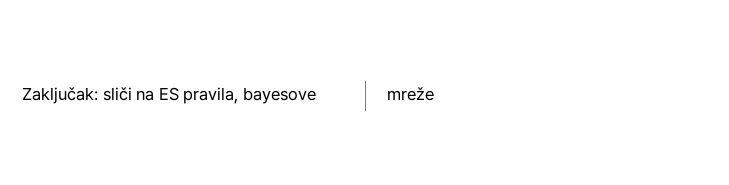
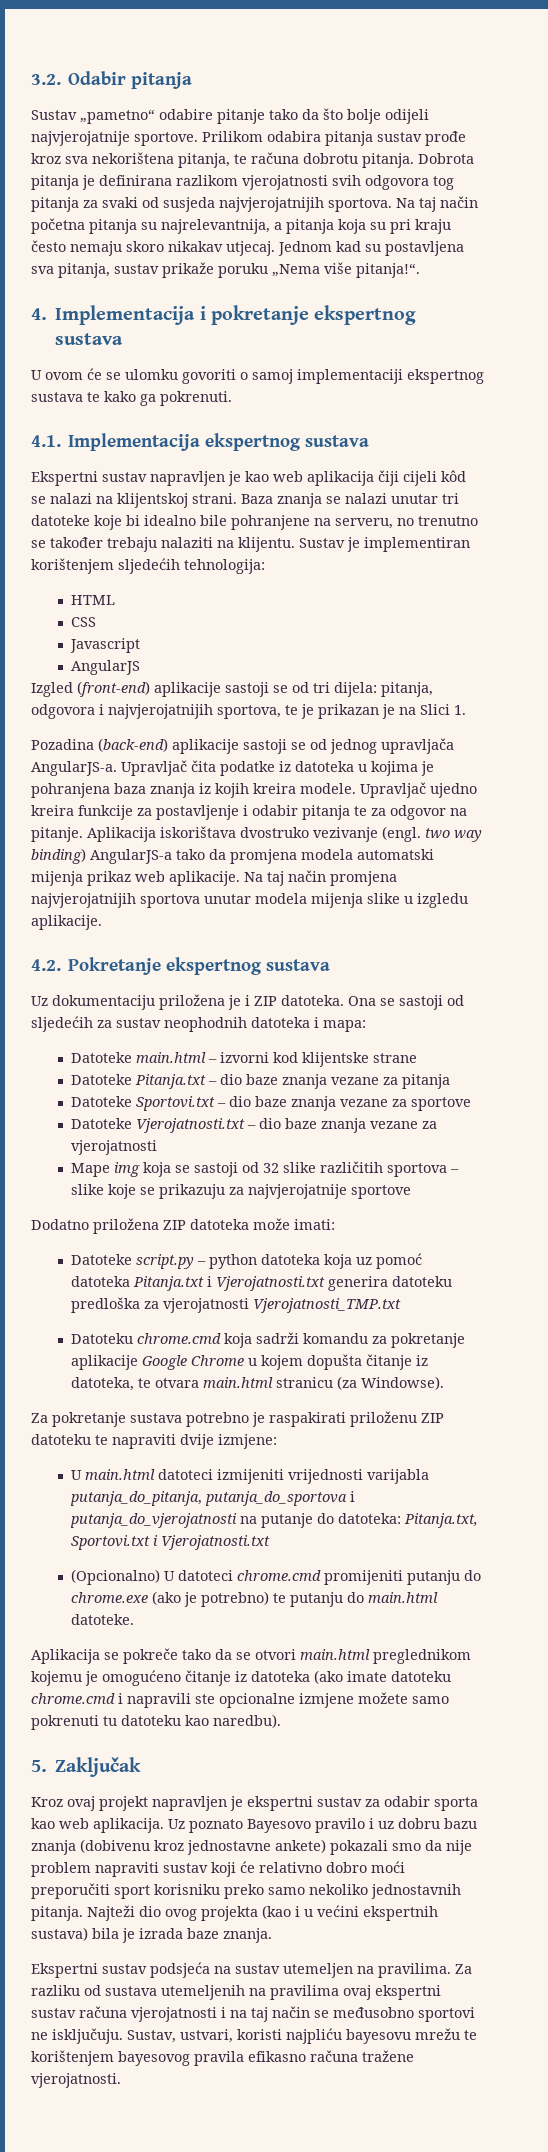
[22,87,434,104] Zaključak: sliči na ES pravila, bayesove mreže -> [31,71,193,89] [31,108,429,124] [31,131,466,146] [31,152,474,168] [31,175,454,190] [31,196,478,212] [31,218,451,234] [31,240,464,256] [31,262,420,278] [31,305,417,325] [55,333,124,345] [31,368,484,384] [31,391,232,406] [31,433,370,451] [31,470,466,486] [31,493,459,508] [31,515,478,530] [31,537,470,552] [31,558,265,574] [71,595,116,605] [71,617,97,627] [70,638,141,653] [71,660,141,675] [31,681,433,697] [31,704,466,719] [31,738,454,754] [31,760,434,776] [31,782,477,798] [31,805,467,820] [31,826,482,842] [31,848,434,864] [31,870,397,886] [31,893,468,908] [31,915,102,930] [31,957,331,975] [31,994,464,1010] [31,1016,366,1032] [71,1052,418,1067] [71,1074,451,1089] [71,1096,472,1111] [71,1118,438,1133] [71,1140,158,1155] [71,1161,460,1177] [71,1184,412,1199] [31,1218,335,1234] [71,1253,423,1269] [71,1276,453,1291] [71,1297,402,1313] [71,1332,466,1348] [71,1354,429,1370] [71,1376,445,1391] [31,1411,444,1427] [31,1434,277,1449] [71,1469,430,1484] [70,1491,356,1506] [70,1513,479,1528] [71,1535,271,1550] [71,1569,482,1585] [71,1591,439,1607] [71,1614,135,1625] [31,1648,471,1664] [31,1670,451,1686] [31,1692,449,1708] [31,1714,281,1730] [31,1757,142,1777] [31,1796,478,1811] [31,1818,477,1833] [31,1839,472,1855] [31,1861,405,1877] [31,1883,461,1899] [31,1905,438,1921] [31,1927,272,1943] [31,1962,472,1978] [31,1985,441,2000] [31,2006,475,2022] [31,2028,477,2044] [31,2050,414,2066] [31,2073,121,2088] 3.2. Odabir pitanja // Sustav „pametno“ odabire pitanje tako da što bolje odijeli najvjerojatnije sportove. Prilikom odabira pitanja sustav prođe kroz sva nekorištena pitanja, te računa dobrotu pitanja. Dobrota pitanja je definirana razlikom vjerojatnosti svih odgovora tog pitanja za svaki od susjeda najvjerojatnijih sportova. Na taj način početna pitanja su najrelevantnija, a pitanja koja su pri kraju često nemaju skoro nikakav utjecaj. Jednom kad su postavljena sva pitanja, sustav prikaže poruku „Nema više pitanja!“. // 4. Implementacija i pokretanje ekspertnog sustava // U ovom će se ulomku govoriti o samoj implementaciji ekspertnog sustava te kako ga pokrenuti. // 4.1. Implementacija ekspertnog sustava // Ekspertni sustav napravljen je kao web aplikacija čiji cijeli kôd se nalazi na klijentskoj strani. Baza znanja se nalazi unutar tri datoteke koje bi idealno bile pohranjene na serveru, no trenutno se također trebaju nalaziti na klijentu. Sustav je implementiran korištenjem sljedećih tehnologija: // HTML // CSS // Javascript // AngularJS // Izgled (front-end) aplikacije sastoji se od tri dijela: pitanja, odgovora i najvjerojatnijih sportova, te je prikazan je na Slici 1. // Pozadina (back-end) aplikacije sastoji se od jednog upravljača AngularJS-a. Upravljač čita podatke iz datoteka u kojima je pohranjena baza znanja iz kojih kreira modele. Upravljač ujedno kreira funkcije za postavljenje i odabir pitanja te za odgovor na pitanje. Aplikacija iskorištava dvostruko vezivanje (engl. two way binding) AngularJS-a tako da promjena modela automatski mijenja prikaz web aplikacije. Na taj način promjena najvjerojatnijih sportova unutar modela mijenja slike u izgledu aplikacije. // 4.2. Pokretanje ekspertnog sustava // Uz dokumentaciju priložena je i ZIP datoteka. Ona se sastoji od sljedećih za sustav neophodnih datoteka i mapa: // Datoteke main.html – izvorni kod klijentske strane // Datoteke Pitanja.txt – dio baze znanja vezane za pitanja // Datoteke Sportovi.txt – dio baze znanja vezane za sportove // Datoteke Vjerojatnosti.txt – dio baze znanja vezane za vjerojatnosti // Mape img koja se sastoji od 32 slike različitih sportova – slike koje se prikazuju za najvjerojatnije sportove // Dodatno priložena ZIP datoteka može imati: // Datoteke script.py – python datoteka koja uz pomoć datoteka Pitanja.txt i Vjerojatnosti.txt generira datoteku predloška za vjerojatnosti Vjerojatnosti_TMP.txt // Datoteku chrome.cmd koja sadrži komandu za pokretanje aplikacije Google Chrome u kojem dopušta čitanje iz datoteka, te otvara main.html stranicu (za Windowse). // Za pokretanje sustava potrebno je raspakirati priloženu ZIP datoteku te napraviti dvije izmjene: // U main.html datoteci izmijeniti vrijednosti varijabla putanja_do_pitanja, putanja_do_sportova i putanja_do_vjerojatnosti na putanje do datoteka: Pitanja.txt, Sportovi.txt i Vjerojatnosti.txt // (Opcionalno) U datoteci chrome.cmd promijeniti putanju do chrome.exe (ako je potrebno) te putanju do main.html datoteke. // Aplikacija se pokreče tako da se otvori main.html preglednikom kojemu je omogućeno čitanje iz datoteka (ako imate datoteku chrome.cmd i napravili ste opcionalne izmjene možete samo pokrenuti tu datoteku kao naredbu). // 5. Zaključak // Kroz ovaj projekt napravljen je ekspertni sustav za odabir sporta kao web aplikacija. Uz poznato Bayesovo pravilo i uz dobru bazu znanja (dobivenu kroz jednostavne ankete) pokazali smo da nije problem napraviti sustav koji će relativno dobro moći preporučiti sport korisniku preko samo nekoliko jednostavnih pitanja. Najteži dio ovog projekta (kao i u većini ekspertnih sustava) bila je izrada baze znanja. // Ekspertni sustav podsjeća na sustav utemeljen na pravilima. Za razliku od sustava utemeljenih na pravilima ovaj ekspertni sustav računa vjerojatnosti i na taj način se međusobno sportovi ne isključuju. Sustav, ustvari, koristi najpliću bayesovu mrežu te korištenjem bayesovog pravila efikasno računa tražene vjerojatnosti.

